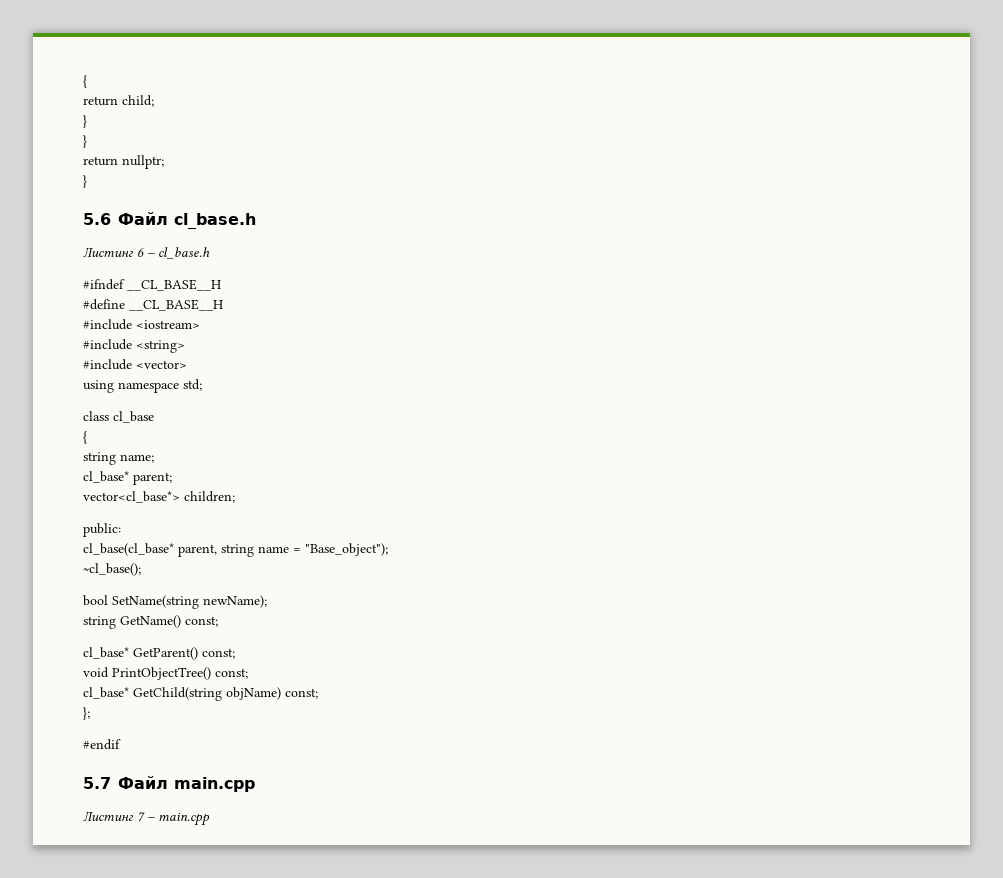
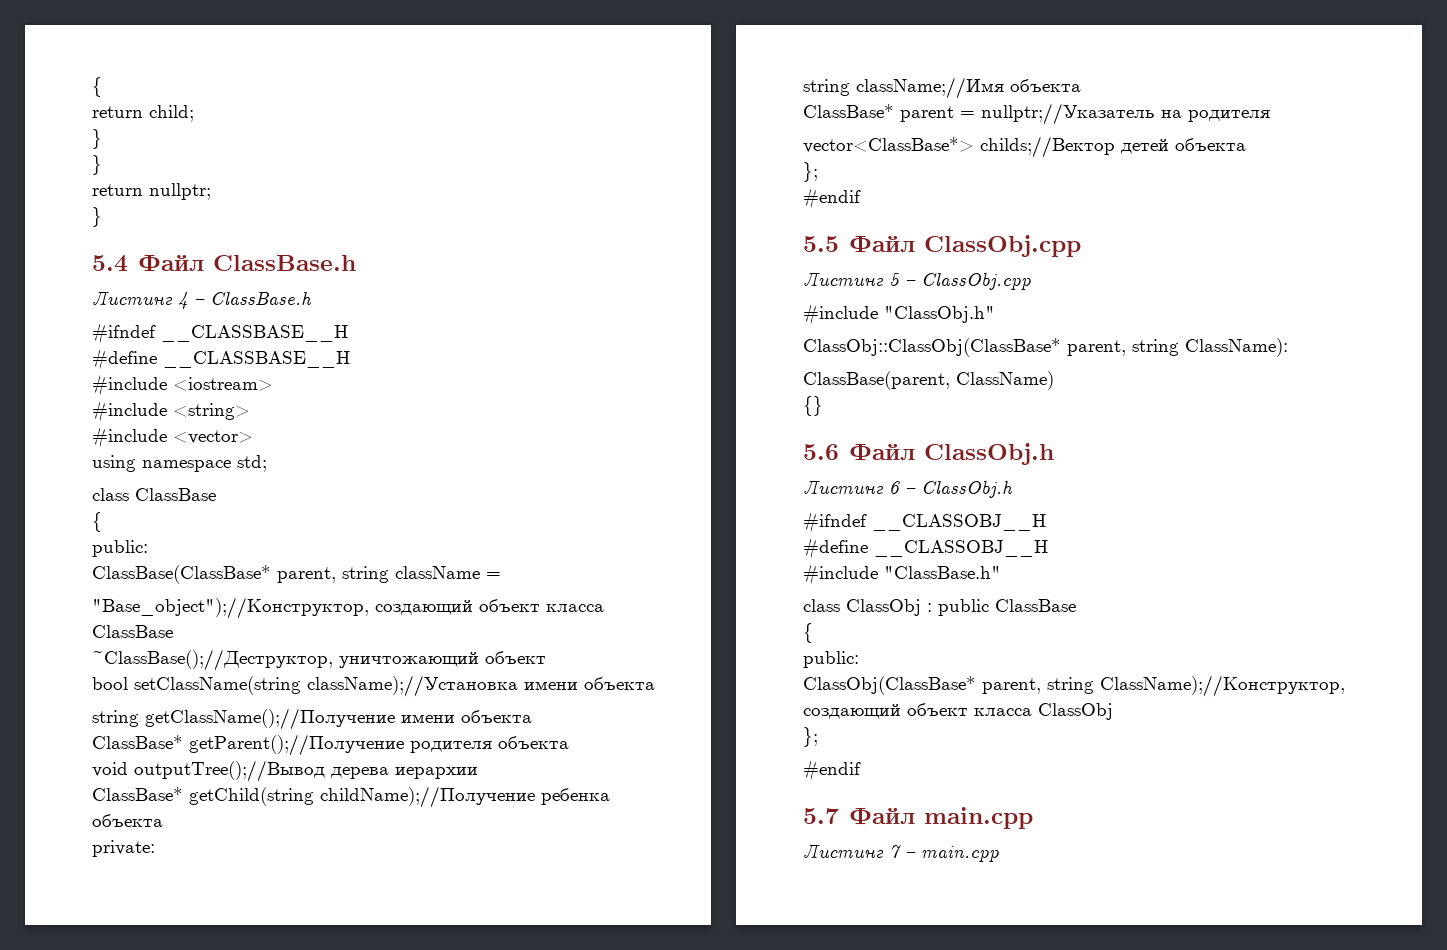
[83,212,256,229] [83,247,210,259] [83,279,221,291] [83,299,223,311] 5.6 Файл cl_base.h // Листинг 6 – cl_base.h // #ifndef __CL_BASE__H // #define __CL_BASE__H -> [92,254,356,272] [92,292,312,309] [92,323,348,344] [92,349,350,370] 5.4 Файл ClassBase.h // Листинг 4 – ClassBase.h // #ifndef __CLASSBASE__H // #define __CLASSBASE__H
[113,411,154,423] [83,431,87,444] [83,452,154,465] [83,471,172,485] [83,491,235,503] [83,523,121,537] [83,543,388,557] [83,563,141,576] [83,595,267,609] [83,615,218,629] [83,647,235,660] [83,667,248,680] [83,687,318,701] cl_base // { // string name; // cl_base* parent; // vector<cl_base*> children; // public: // cl_base(cl_base* parent, string name = "Base_object"); // ~cl_base(); // bool SetName(string newName); // string GetName() const; // cl_base* GetParent() const; // void PrintObjectTree() const; // cl_base* GetChild(string objName) const; -> [135,488,216,501] [92,512,102,532] [92,540,148,557] [92,565,501,584] [92,597,604,619] [92,625,173,638] [92,649,546,671] [92,675,655,697] [92,708,532,730] [92,734,569,756] [92,760,478,782] [92,786,610,808] [92,814,163,827] [92,840,155,857] [803,77,1081,99] [803,103,1270,125] [803,136,1246,158] [803,162,818,182] [803,188,861,209] [803,235,1081,257] [803,272,1031,290] [803,304,995,325] [803,338,1288,357] [803,371,1054,390] [803,396,823,416] [803,443,1054,465] [803,480,1013,498] [803,512,1046,533] [803,538,1048,559] [803,564,1001,585] [803,599,1076,616] [803,623,813,643] [803,651,859,668] [803,675,1345,697] [803,703,1113,720] ClassBase // { // public: // ClassBase(ClassBase* parent, string className = // "Base_object");//Конструктор, создающий объект класса ClassBase // ~ClassBase();//Деструктор, уничтожающий объект // bool setClassName(string className);//Установка имени объекта // string getClassName();//Получение имени объекта // ClassBase* getParent();//Получение родителя объекта // void outputTree();//Вывод дерева иерархии // ClassBase* getChild(string childName);//Получение ребенка объекта // private: // string className;//Имя объекта // ClassBase* parent = nullptr;//Указатель на родителя // vector<ClassBase*> childs;//Вектор детей объекта // }; // #endif // 5.5 Файл ClassObj.cpp // Листинг 5 – ClassObj.cpp // #include "ClassObj.h" // ClassObj::ClassObj(ClassBase* parent, string ClassName): // ClassBase(parent, ClassName) // {} // 5.6 Файл ClassObj.h // Листинг 6 – ClassObj.h // #ifndef __CLASSOBJ__H // #define __CLASSOBJ__H // #include "ClassBase.h" // class ClassObj : public ClassBase // { // public: // ClassObj(ClassBase* parent, string ClassName);//Конструктор, создающий объект класса ClassObj

